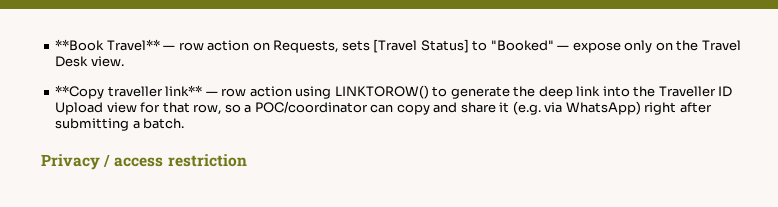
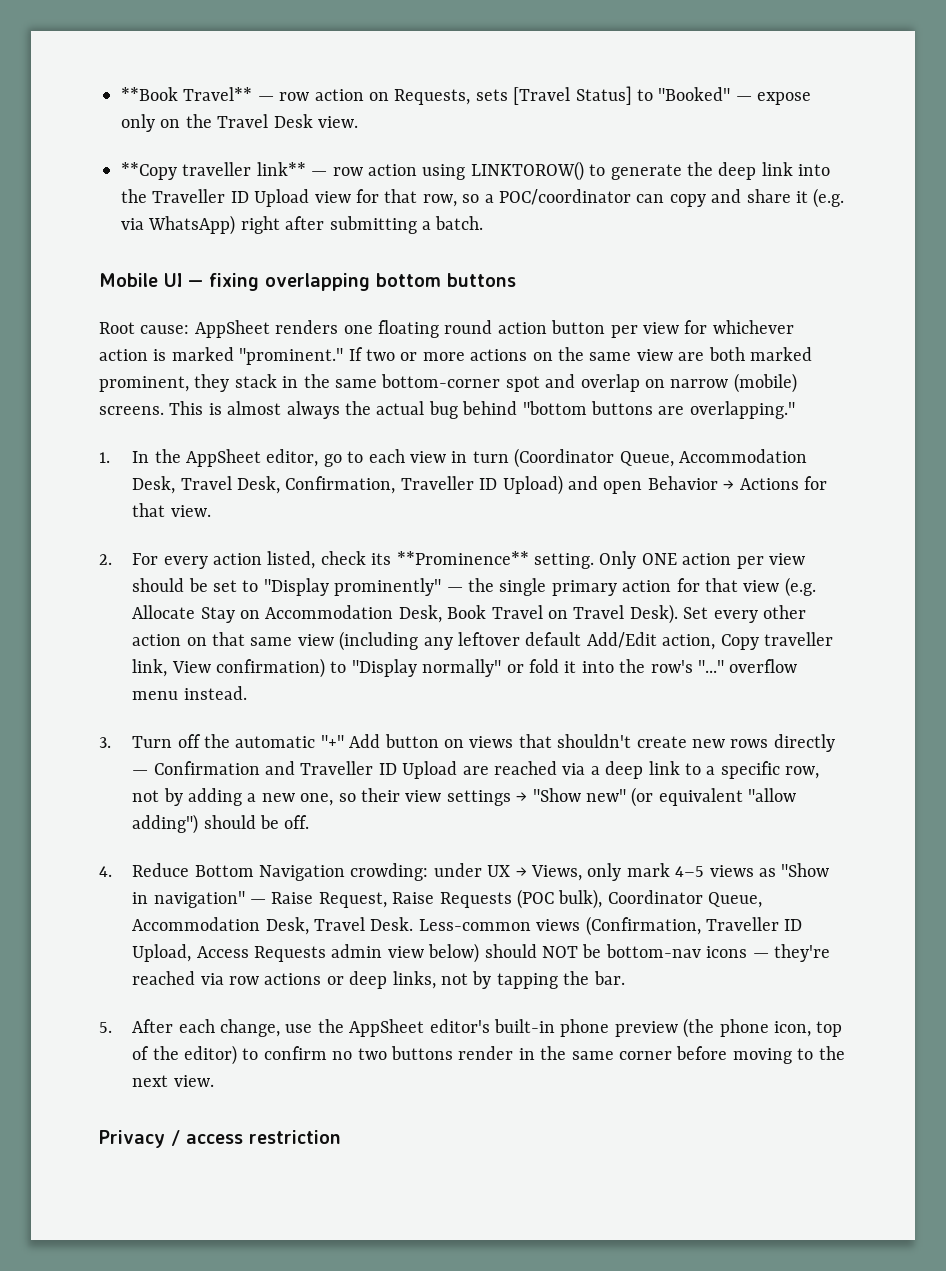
(185, 123) none -> [99,273,516,291] [99,320,794,338] [99,347,812,365] [99,373,797,393] [99,401,795,419] [99,448,807,468] [132,475,827,495] [132,503,211,517] [99,551,805,569] [132,577,816,597] [132,604,806,624] [132,631,833,651] [132,658,798,678] [132,686,247,700] [99,734,835,752] [132,761,820,779] [132,787,797,807] [132,814,310,834] [99,863,830,881] [132,889,763,909] [132,916,803,936] [132,943,830,963] [132,971,625,989] [99,1018,843,1038] [132,1045,845,1065] [132,1075,214,1087] // Mobile UI — fixing overlapping bottom buttons // Root cause: AppSheet renders one floating round action button per view for whichever action is marked "prominent." If two or more actions on the same view are both marked prominent, they stack in the same bottom-corner spot and overlap on narrow (mobile) screens. This is almost always the actual bug behind "bottom buttons are overlapping." // 1. In the AppSheet editor, go to each view in turn (Coordinator Queue, Accommodation Desk, Travel Desk, Confirmation, Traveller ID Upload) and open Behavior → Actions for that view. // 2. For every action listed, check its **Prominence** setting. Only ONE action per view should be set to "Display prominently" — the single primary action for that view (e.g. Allocate Stay on Accommodation Desk, Book Travel on Travel Desk). Set every other action on that same view (including any leftover default Add/Edit action, Copy traveller link, View confirmation) to "Display normally" or fold it into the row's "..." overflow menu instead. // 3. Turn off the automatic "+" Add button on views that shouldn't create new rows directly — Confirmation and Traveller ID Upload are reached via a deep link to a specific row, not by adding a new one, so their view settings → "Show new" (or equivalent "allow adding") should be off. // 4. Reduce Bottom Navigation crowding: under UX → Views, only mark 4–5 views as "Show in navigation" — Raise Request, Raise Requests (POC bulk), Coordinator Queue, Accommodation Desk, Travel Desk. Less-common views (Confirmation, Traveller ID Upload, Access Requests admin view below) should NOT be bottom-nav icons — they're reached via row actions or deep links, not by tapping the bar. // 5. After each change, use the AppSheet editor's built-in phone preview (the phone icon, top of the editor) to confirm no two buttons render in the same corner before moving to the next view.

